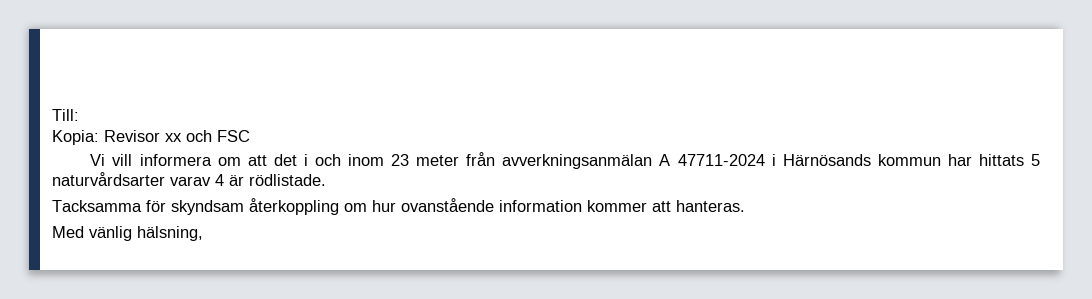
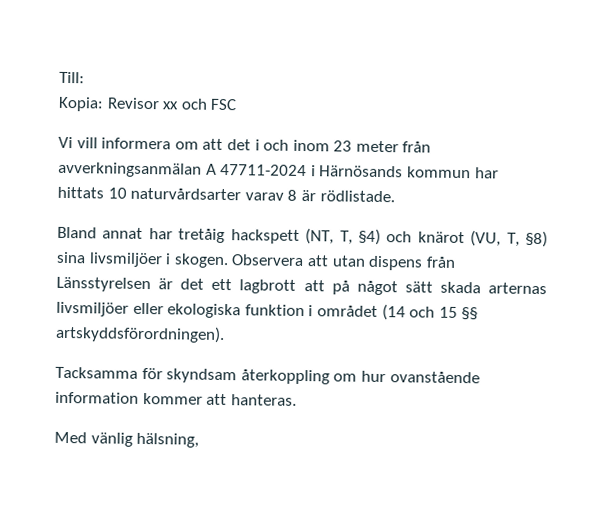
[1031,154,1040,166] 5 -> [107,187,127,199] 10
[215,174,224,186] 4 -> [287,189,298,201] 8
(326, 180) none -> [57,226,548,248] [56,251,456,271] [56,276,548,296] [56,301,479,321] [55,324,225,344] // Bland annat har tretåig hackspett (NT, T, §4) och knärot (VU, T, §8) sina livsmiljöer i skogen. Observera att utan dispens från Länsstyrelsen är det ett lagbrott att på något sätt skada arternas livsmiljöer eller ekologiska funktion i området (14 och 15 §§ artskyddsförordningen).

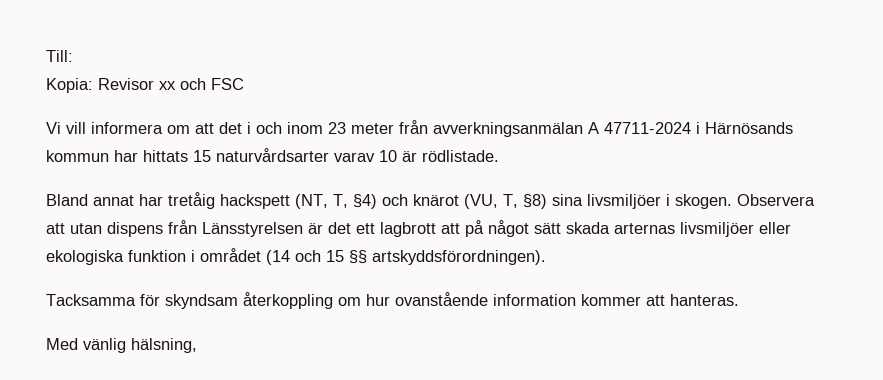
[107,187,127,199] 10 -> [193,150,211,162] 15
[287,189,298,201] 8 -> [379,150,397,162] 10

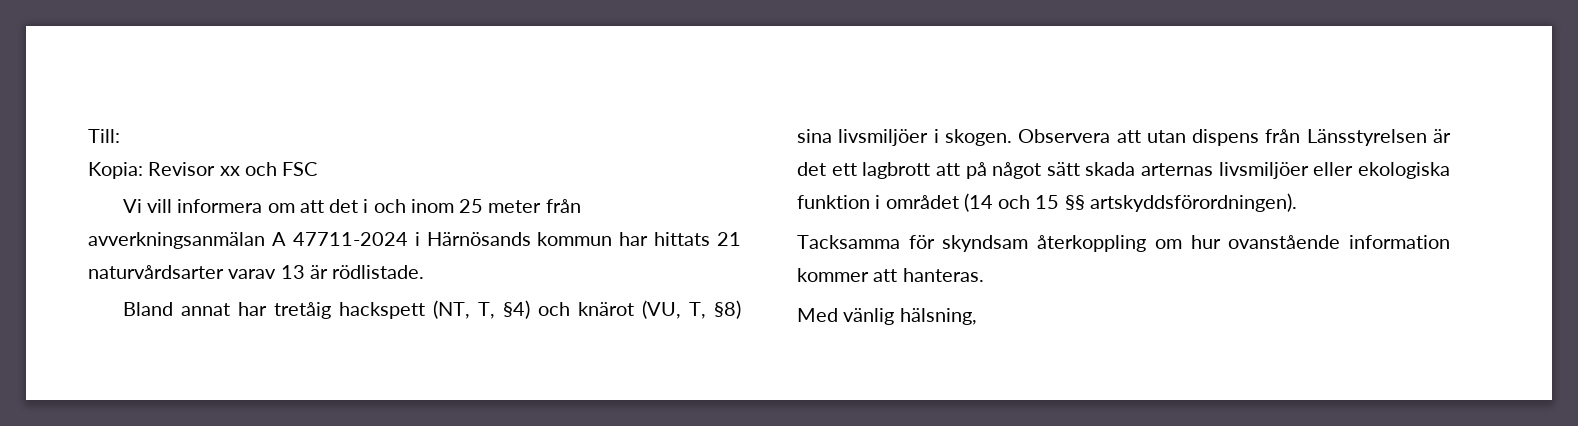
[328,122,346,134] 23 -> [459,199,484,213] 25
[193,150,211,162] 15 -> [717,232,741,246] 21
[379,150,397,162] 10 -> [280,265,305,279] 13

